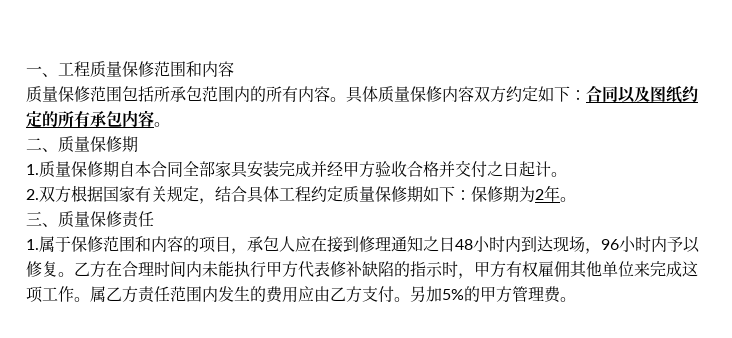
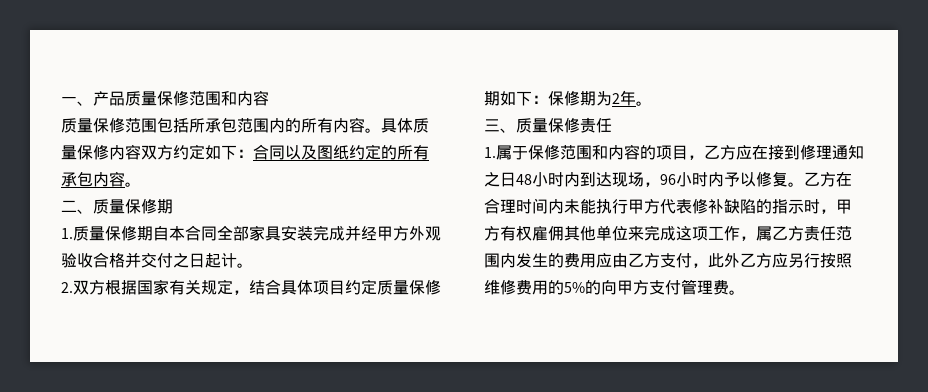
[58,61,90,77] 工程 -> [93,91,125,106] 产品
(375, 169) none -> [409,226,441,241] 外观
[279,186,311,202] 工程 -> [313,280,345,295] 项目
[247,236,295,252] 承包人 -> [704,145,736,160] 乙方
[74,297,90,302] 。 -> [740,236,756,241] ，
[394,286,512,303] 。另加5%的甲方 -> [692,253,852,268] [484,279,681,295] ，此外乙方应另行按照维修费用的5%的向甲方支付

